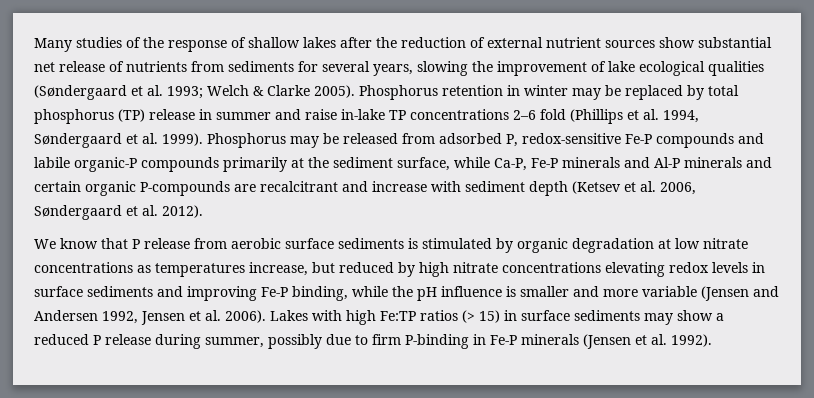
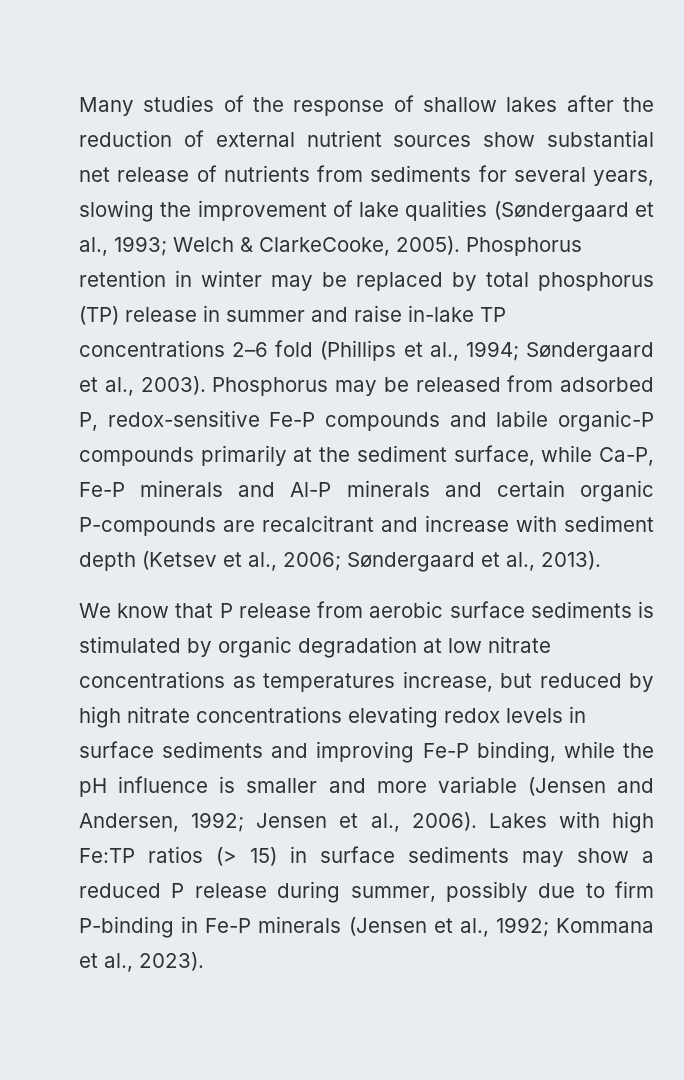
[639,61,705,76] ecological -> (400, 209) none
[147,85,163,96] al. -> [79,237,108,256] al.,
[267,85,310,96] Clarke -> [259,237,390,256] ClarkeCooke,
[643,109,699,123] [34,133,203,148] al. 1994, Søndergaard et al. 1999). -> [429,341,655,362] [79,376,206,396] al., 1994; Søndergaard et al., 2003).
[640,181,696,195] [34,205,203,220] al. 2006, Søndergaard et al. 2012). -> [248,551,601,572] al., 2006; Søndergaard et al., 2013).
[34,310,138,324] Andersen 1992, -> [79,812,245,832] Andersen, 1992;
[205,310,221,321] al. -> [370,813,400,832] al.,
[651,334,712,347] al. 1992). -> [459,917,654,937] [79,952,204,972] al., 1992; Kommana et al., 2023).

